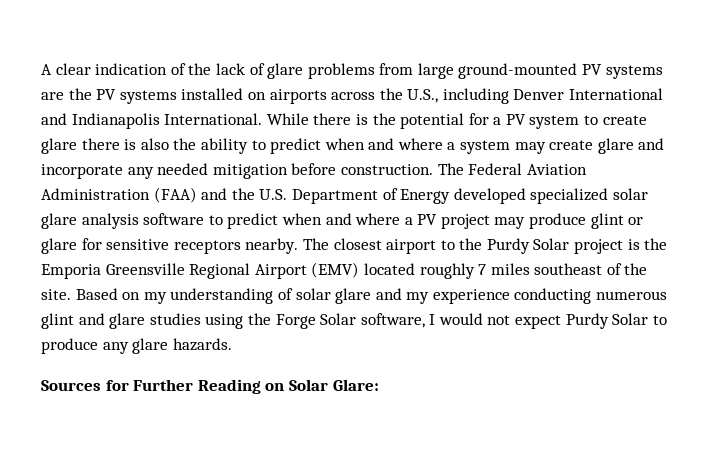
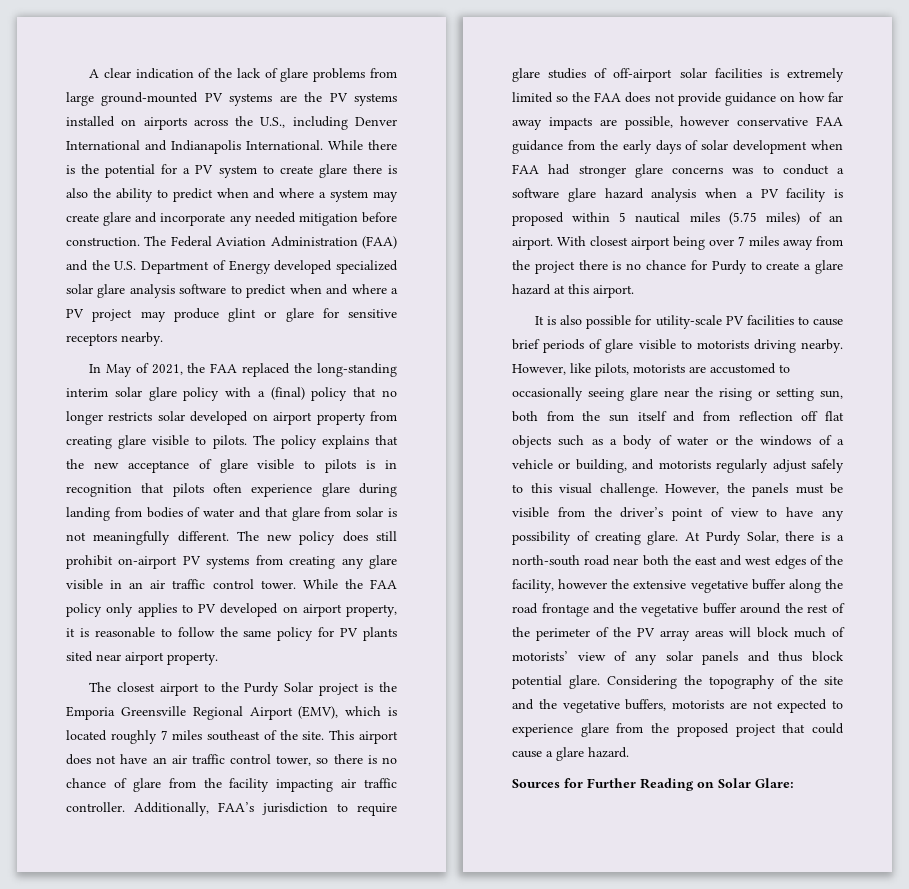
(299, 246) none -> [88,363,397,377] [66,387,397,401] [66,411,397,425] [66,435,398,449] [66,459,398,473] [66,483,397,497] [66,507,398,521] [66,531,397,545] [66,555,397,569] [66,579,397,590] [66,603,397,617] [66,627,397,641] [66,651,218,665] // In May of 2021, the FAA replaced the long-standing interim solar glare policy with a (final) policy that no longer restricts solar developed on airport property from creating glare visible to pilots. The policy explains that the new acceptance of glare visible to pilots is in recognition that pilots often experience glare during landing from bodies of water and that glare from solar is not meaningfully different. The new policy does still prohibit on-airport PV systems from creating any glare visible in an air traffic control tower. While the FAA policy only applies to PV developed on airport property, it is reasonable to follow the same policy for PV plants sited near airport property. //
[311,262,360,278] (EMV) -> [298,706,397,719] (EMV), which is
[75,288,668,304] [41,313,667,329] [41,338,232,354] Based on my understanding of solar glare and my experience conducting numerous glint and glare studies using the Forge Solar software, I would not expect Purdy Solar to produce any glare hazards. -> [329,730,398,744] [66,754,398,766] [66,778,397,792] [66,802,397,816] [512,68,844,82] [512,92,843,106] [512,116,843,130] [512,140,843,154] [512,164,844,178] [512,188,843,202] [512,212,843,226] [512,236,843,250] [512,260,843,274] [512,284,634,298] [534,315,843,329] [512,339,843,353] [512,363,790,377] [512,387,843,401] [512,411,844,422] [512,435,844,449] [512,459,844,473] [512,483,843,497] [512,507,844,521] [512,531,844,545] [512,555,843,569] [512,579,843,593] [512,603,845,617] [512,627,845,641] [512,651,844,665] [512,675,843,689] [512,699,843,713] [512,723,844,737] [512,747,629,761] This airport does not have an air traffic control tower, so there is no chance of glare from the facility impacting air traffic controller. Additionally, FAA’s jurisdiction to require glare studies of off-airport solar facilities is extremely limited so the FAA does not provide guidance on how far away impacts are possible, however conservative FAA guidance from the early days of solar development when FAA had stronger glare concerns was to conduct a software glare hazard analysis when a PV facility is proposed within 5 nautical miles (5.75 miles) of an airport. With closest airport being over 7 miles away from the project there is no chance for Purdy to create a glare hazard at this airport. // It is also possible for utility-scale PV facilities to cause brief periods of glare visible to motorists driving nearby. However, like pilots, motorists are accustomed to occasionally seeing glare near the rising or setting sun, both from the sun itself and from reflection off flat objects such as a body of water or the windows of a vehicle or building, and motorists regularly adjust safely to this visual challenge. However, the panels must be visible from the driver’s point of view to have any possibility of creating glare. At Purdy Solar, there is a north-south road near both the east and west edges of the facility, however the extensive vegetative buffer along the road frontage and the vegetative buffer around the rest of the perimeter of the PV array areas will block much of motorists’ view of any solar panels and thus block potential glare. Considering the topography of the site and the vegetative buffers, motorists are not expected to experience glare from the proposed project that could cause a glare hazard.

